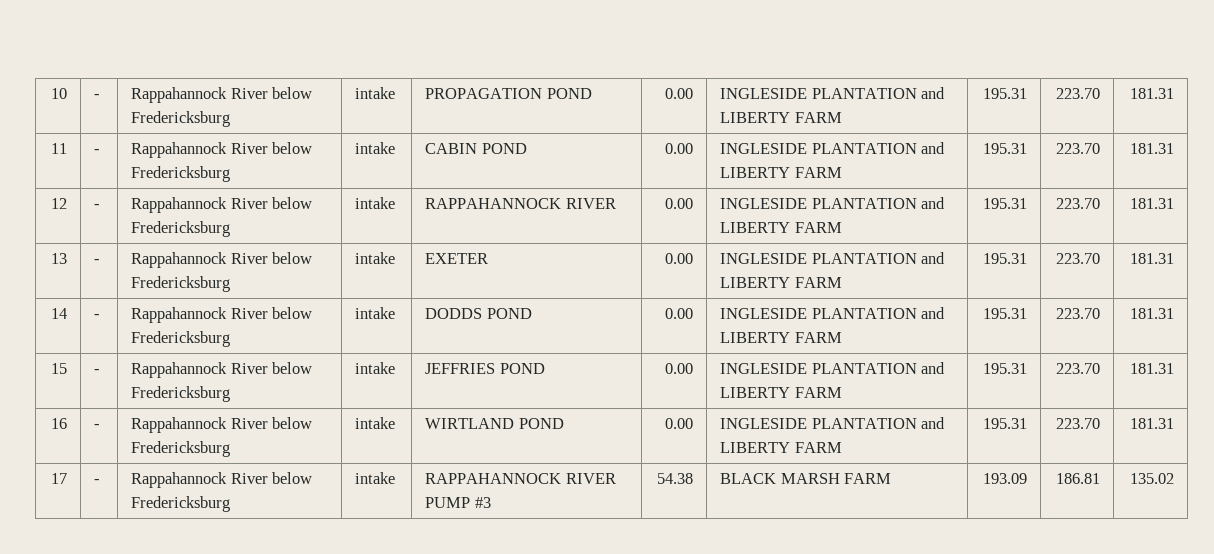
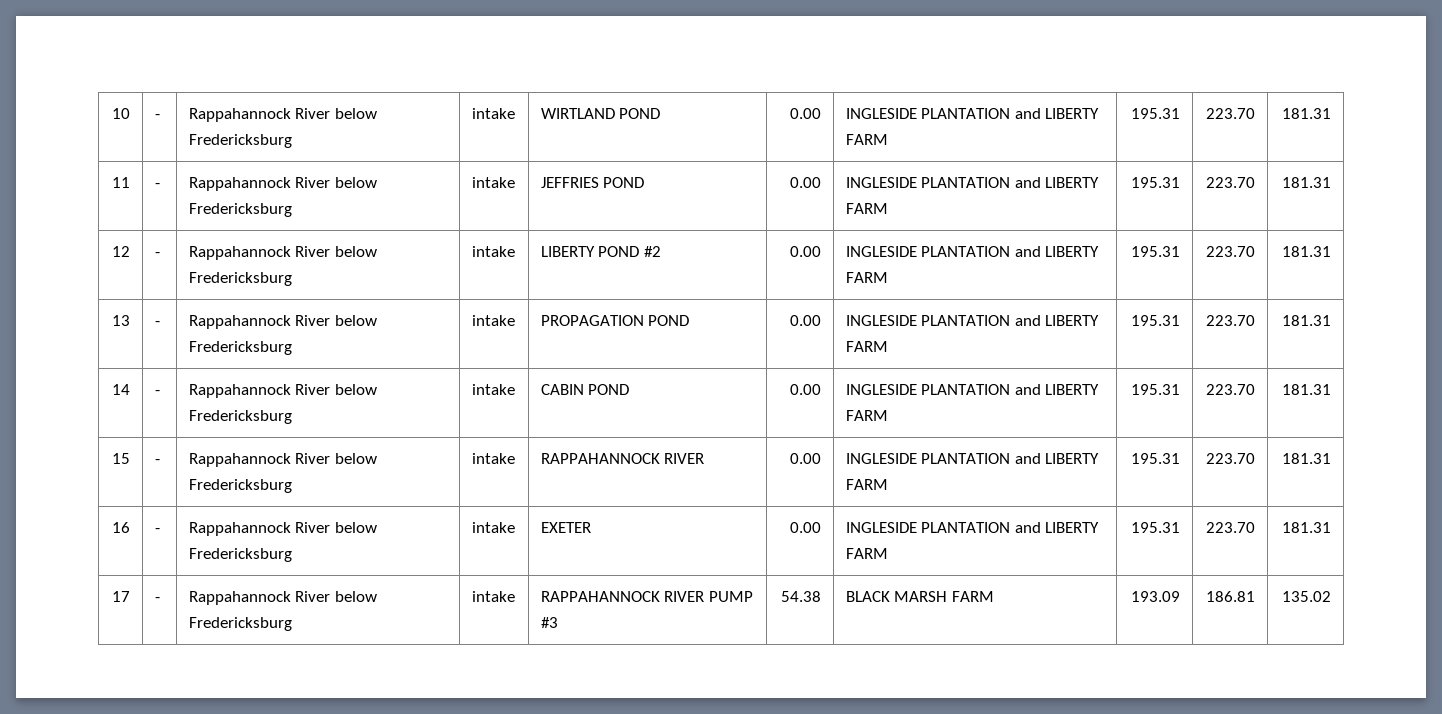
(396, 93) none -> [540,108,661,119] [790,108,822,119] [845,108,1100,119] [845,134,888,145] [1131,108,1181,119] [1206,108,1256,119] [1282,108,1332,119] [112,177,131,188] [154,183,160,188] [188,177,377,191] [188,203,292,217] [471,177,515,188] [540,177,645,188] [790,177,822,188] [845,177,1100,188] [845,203,888,214] [1131,177,1181,188] [1206,177,1256,188] [1282,177,1332,188] [112,246,131,257] [154,252,160,257] [188,246,377,260] [188,272,292,286] [471,246,515,257] [540,246,661,257] [790,246,822,257] [845,246,1100,257] [845,272,888,283] [1131,246,1181,257] [1206,246,1256,257] [1282,246,1332,257] [112,315,131,326] [154,321,160,326] [188,315,377,329] [188,341,292,355] [471,315,515,326] | WIRTLAND POND | 0.00 | INGLESIDE PLANTATION and LIBERTY FARM | 195.31 | 223.70 | 181.31 // 11 | - | Rappahannock River below Fredericksburg | intake | JEFFRIES POND | 0.00 | INGLESIDE PLANTATION and LIBERTY FARM | 195.31 | 223.70 | 181.31 // 12 | - | Rappahannock River below Fredericksburg | intake | LIBERTY POND #2 | 0.00 | INGLESIDE PLANTATION and LIBERTY FARM | 195.31 | 223.70 | 181.31 // 13 | - | Rappahannock River below Fredericksburg | intake
[50,143,67,154] 11 -> [112,384,131,395] 14
[50,198,67,209] 12 -> [112,453,131,464] 15
[50,253,67,264] 13 -> [112,522,131,533] 16
[50,308,67,319] [94,314,101,319] [131,307,313,323] [131,331,231,347] [355,307,396,319] [425,308,532,319] [664,308,693,319] [720,307,946,319] [720,332,842,343] [982,308,1027,319] [1055,308,1100,319] [1129,308,1174,319] [50,363,67,374] [94,369,101,374] [131,362,313,378] [131,386,231,402] [355,362,396,374] [425,363,545,374] [664,363,693,374] [720,362,946,374] [720,387,842,398] [982,363,1027,374] [1055,363,1100,374] [1129,363,1174,374] [50,418,67,429] [94,424,101,429] [131,417,313,433] [131,441,231,457] [355,417,396,429] [425,418,564,429] [664,418,693,429] [720,417,946,429] [720,442,842,453] [982,418,1027,429] [1055,418,1100,429] [1129,418,1174,429] // 14 | - | Rappahannock River below Fredericksburg | intake | DODDS POND | 0.00 | INGLESIDE PLANTATION and LIBERTY FARM | 195.31 | 223.70 | 181.31 // 15 | - | Rappahannock River below Fredericksburg | intake | JEFFRIES POND | 0.00 | INGLESIDE PLANTATION and LIBERTY FARM | 195.31 | 223.70 | 181.31 // 16 | - | Rappahannock River below Fredericksburg | intake | WIRTLAND POND | 0.00 | INGLESIDE PLANTATION and LIBERTY FARM | 195.31 | 223.70 | 181.31 -> (1332, 527) none

